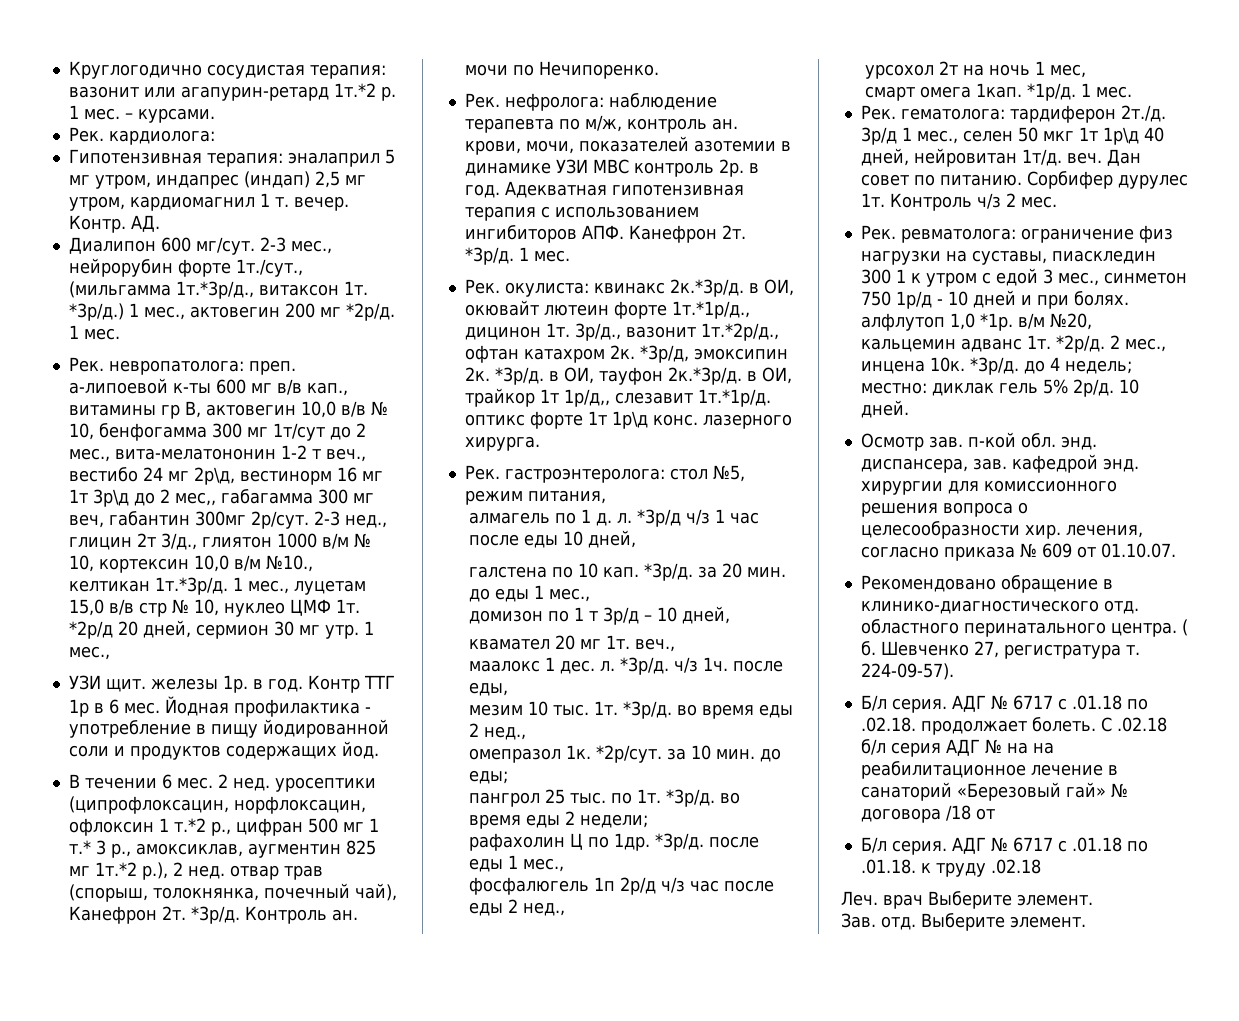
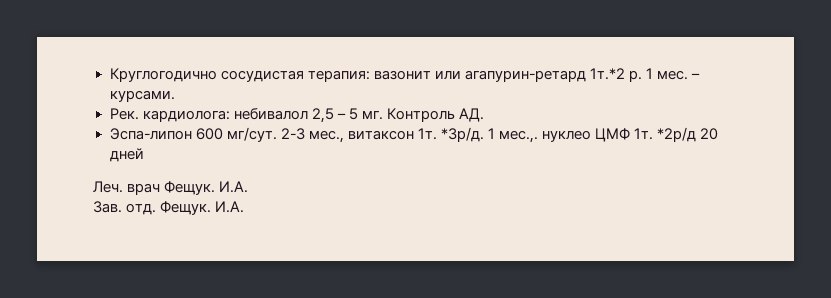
[68,149,395,167] [68,171,366,189] [68,193,349,211] [68,215,126,233] // Гипотензивная терапия: эналаприл 5 мг утром, индапрес (индап) 2,5 мг утром, кардиомагнил 1 т. вечер. Контр. -> [233,108,455,123] небивалол 2,5 – 5 мг. Контроль
[68,237,156,254] Диалипон -> [109,128,192,140] Эспа-липон
[68,258,303,277] [68,281,368,299] [68,303,395,321] [68,325,120,340] [68,357,296,375] [68,378,348,396] [68,401,388,419] [68,423,366,441] [68,445,366,462] [68,467,383,485] [68,489,374,507] [68,511,387,529] [68,533,371,550] [68,555,313,573] [68,577,366,595] [68,599,219,617] нейрорубин форте 1т./сут., (мильгамма 1т.*3р/д., витаксон 1т. *3р/д.) 1 мес., актовегин 200 мг *2р/д. 1 мес. // Рек. невропатолога: преп. а-липоевой к-ты 600 мг в/в кап., витамины гр В, актовегин 10,0 в/в № 10, бенфогамма 300 мг 1т/сут до 2 мес., вита-мелатононин 1-2 т веч., вестибо 24 мг 2р\д, вестинорм 16 мг 1т 3р\д до 2 мес,, габагамма 300 мг веч, габантин 300мг 2р/сут. 2-3 нед., глицин 2т 3/д., глиятон 1000 в/м № 10, кортексин 10,0 в/м №10., келтикан 1т.*3р/д. 1 мес., луцетам 15,0 в/в стр № 10, -> [347,127,538,143] витаксон 1т. *3р/д. 1 мес.,.
[142,620,374,639] [68,646,110,660] [68,675,395,693] [68,696,371,717] [68,719,389,738] [68,741,379,760] [68,774,376,792] [68,796,366,814] [68,818,379,836] [68,840,376,858] [68,862,323,880] [68,883,397,902] [68,906,358,924] [464,61,659,79] [464,93,717,111] [464,115,738,133] [464,136,791,155] [464,159,759,177] [464,181,744,198] [464,206,699,221] [464,225,746,243] [464,247,570,265] [464,279,794,297] [464,300,750,319] [464,323,779,341] [464,345,788,363] [464,367,792,385] [464,388,771,407] [464,411,792,429] [464,436,540,451] [464,465,745,483] [464,490,606,505] [469,509,760,527] [469,530,637,548] [469,563,787,581] [469,585,591,602] [469,606,731,625] [469,635,676,652] [469,657,784,675] [469,682,509,696] [469,701,794,719] [469,723,527,740] [469,745,782,763] [469,770,509,784] [469,789,741,807] [469,811,649,829] [469,833,760,851] [469,855,565,872] [469,877,775,895] [469,899,566,916] [865,61,1087,79] [865,83,1133,101] [860,105,1166,123] [860,127,1164,145] [860,148,1141,167] [860,171,1188,189] [860,193,1057,211] [860,225,1173,243] [860,250,1156,265] [860,268,1187,287] [860,290,1129,309] [860,313,1092,331] [860,335,1166,353] [860,357,1132,375] [860,379,1139,397] [860,400,909,418] [860,432,1097,451] [860,454,1139,473] [860,480,1117,495] [860,502,1028,517] [860,521,1143,539] [860,543,1176,561] [860,575,1113,593] [860,600,1139,614] [860,619,1188,637] [860,641,1140,659] [860,663,954,680] [860,695,1148,713] [860,717,1167,735] [860,739,1054,757] [860,761,1118,779] [860,782,1128,801] [860,805,995,823] [860,837,1148,855] [860,859,1041,877] дней, сермион 30 мг утр. 1 мес., // УЗИ щит. железы 1р. в год. Контр ТТГ 1р в 6 мес. Йодная профилактика - употребление в пищу йодированной соли и продуктов содержащих йод. // В течении 6 мес. 2 нед. уросептики (ципрофлоксацин, норфлоксацин, офлоксин 1 т.*2 р., цифран 500 мг 1 т.* 3 р., амоксиклав, аугментин 825 мг 1т.*2 р.), 2 нед. отвар трав (спорыш, толокнянка, почечный чай), Канефрон 2т. *3р/д. Контроль ан. мочи по Нечипоренко. // Рек. нефролога: наблюдение терапевта по м/ж, контроль ан. крови, мочи, показателей азотемии в динамике УЗИ МВС контроль 2р. в год. Адекватная гипотензивная терапия с использованием ингибиторов АПФ. Канефрон 2т. *3р/д. 1 мес. // Рек. окулиста: квинакс 2к.*3р/д. в ОИ, окювайт лютеин форте 1т.*1р/д., дицинон 1т. 3р/д., вазонит 1т.*2р/д., офтан катахром 2к. *3р/д, эмоксипин 2к. *3р/д. в ОИ, тауфон 2к.*3р/д. в ОИ, трайкор 1т 1р/д,, слезавит 1т.*1р/д. оптикс форте 1т 1р\д конс. лазерного хирурга. // Рек. гастроэнтеролога: стол №5, режим питания, // алмагель по 1 д. л. *3р/д ч/з 1 час после еды 10 дней, // галстена по 10 кап. *3р/д. за 20 мин. до еды 1 мес., // домизон по 1 т 3р/д – 10 дней, // квамател 20 мг 1т. веч., // маалокс 1 дес. л. *3р/д. ч/з 1ч. после еды, // мезим 10 тыс. 1т. *3р/д. во время еды 2 нед., // омепразол 1к. *2р/сут. за 10 мин. до еды; // пангрол 25 тыс. по 1т. *3р/д. во время еды 2 недели; // рафахолин Ц по 1др. *3р/д. после еды 1 мес., // фосфалюгель 1п 2р/д ч/з час после еды 2 нед., // урсохол 2т на ночь 1 мес, // смарт омега 1кап. *1р/д. 1 мес. // Рек. гематолога: тардиферон 2т./д. 3р/д 1 мес., селен 50 мкг 1т 1р\д 40 дней, нейровитан 1т/д. веч. Дан совет по питанию. Сорбифер дурулес 1т. Контроль ч/з 2 мес. // Рек. ревматолога: ограничение физ нагрузки на суставы, пиаскледин 300 1 к утром с едой 3 мес., синметон 750 1р/д - 10 дней и при болях. алфлутоп 1,0 *1р. в/м №20, кальцемин адванс 1т. *2р/д. 2 мес., инцена 10к. *3р/д. до 4 недель; местно: диклак гель 5% 2р/д. 10 дней. // Осмотр зав. п-кой обл. энд. диспансера, зав. кафедрой энд. хирургии для комиссионного решения вопроса о целесообразности хир. лечения, согласно приказа № 609 от 01.10.07. // Рекомендовано обращение в клинико-диагностического отд. областного перинатального центра. ( б. Шевченко 27, регистратура т. 224-09-57). // Б/л серия. АДГ № 6717 с .01.18 по .02.18. продолжает болеть. С .02.18 б/л серия АДГ № на на реабилитационное лечение в санаторий «Березовый гай» № договора /18 от // Б/л серия. АДГ № 6717 с .01.18 по .01.18. к труду .02.18 -> [109,148,144,162] дней
[928,891,1093,909] Выберите элемент. -> [164,181,249,195] Фещук. И.А.
[921,913,1086,931] Выберите элемент. -> [160,201,245,215] Фещук. И.А.

